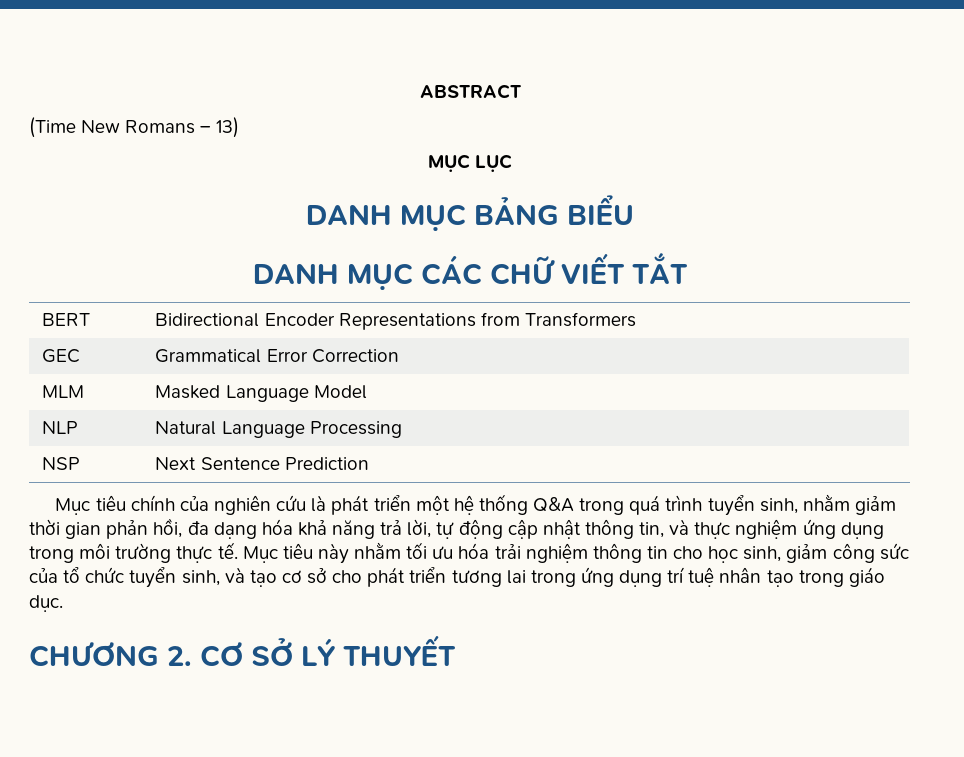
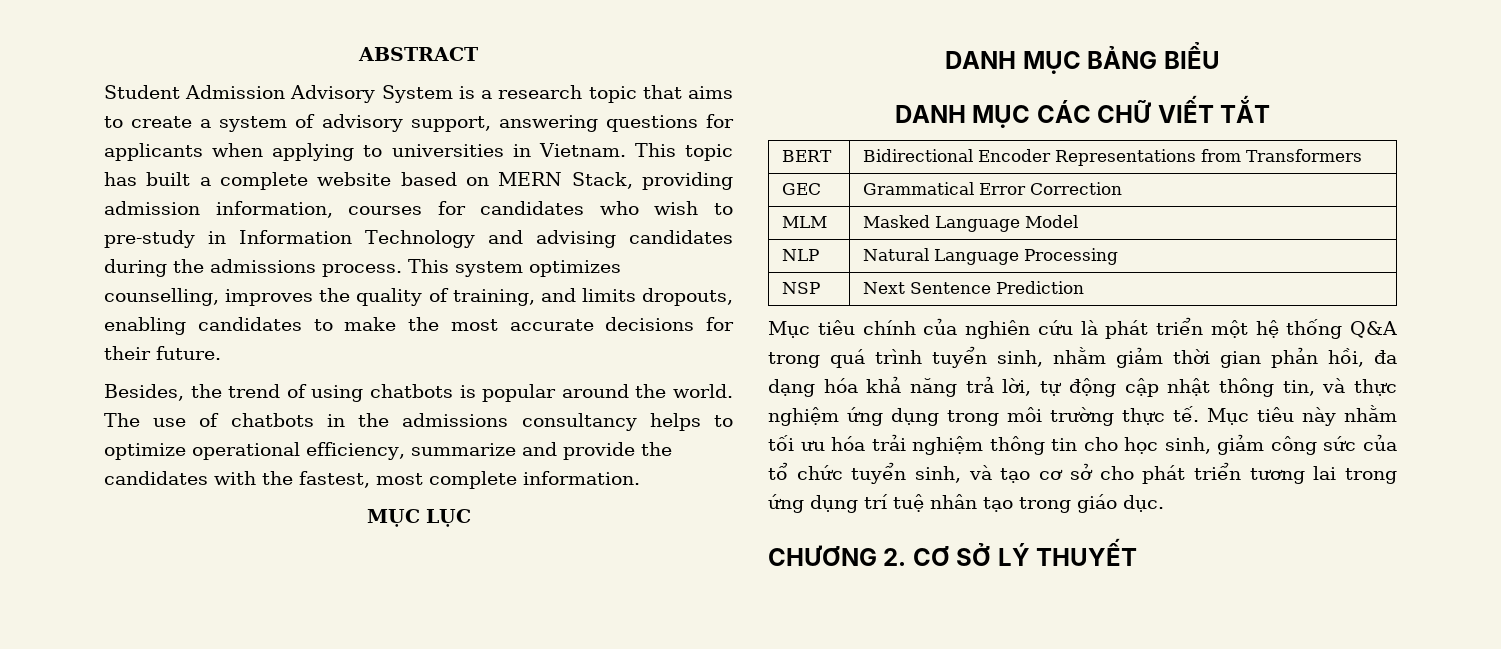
[29,117,239,138] (Time New Romans – 13) -> [104,85,733,103] [104,114,734,132] [104,143,733,161] [104,172,733,190] [104,201,733,218] [104,230,733,248] [104,259,621,277] [104,288,733,306] [104,317,734,335] [104,346,221,360] [104,384,734,402] [104,413,733,431] [104,442,672,460] [104,471,640,489] Student Admission Advisory System is a research topic that aims to create a system of advisory support, answering questions for applicants when applying to universities in Vietnam. This topic has built a complete website based on MERN Stack, providing admission information, courses for candidates who wish to pre-study in Information Technology and advising candidates during the admissions process. This system optimizes counselling, improves the quality of training, and limits dropouts, enabling candidates to make the most accurate decisions for their future. // Besides, the trend of using chatbots is popular around the world. The use of chatbots in the admissions consultancy helps to optimize operational efficiency, summarize and provide the candidates with the fastest, most complete information.

